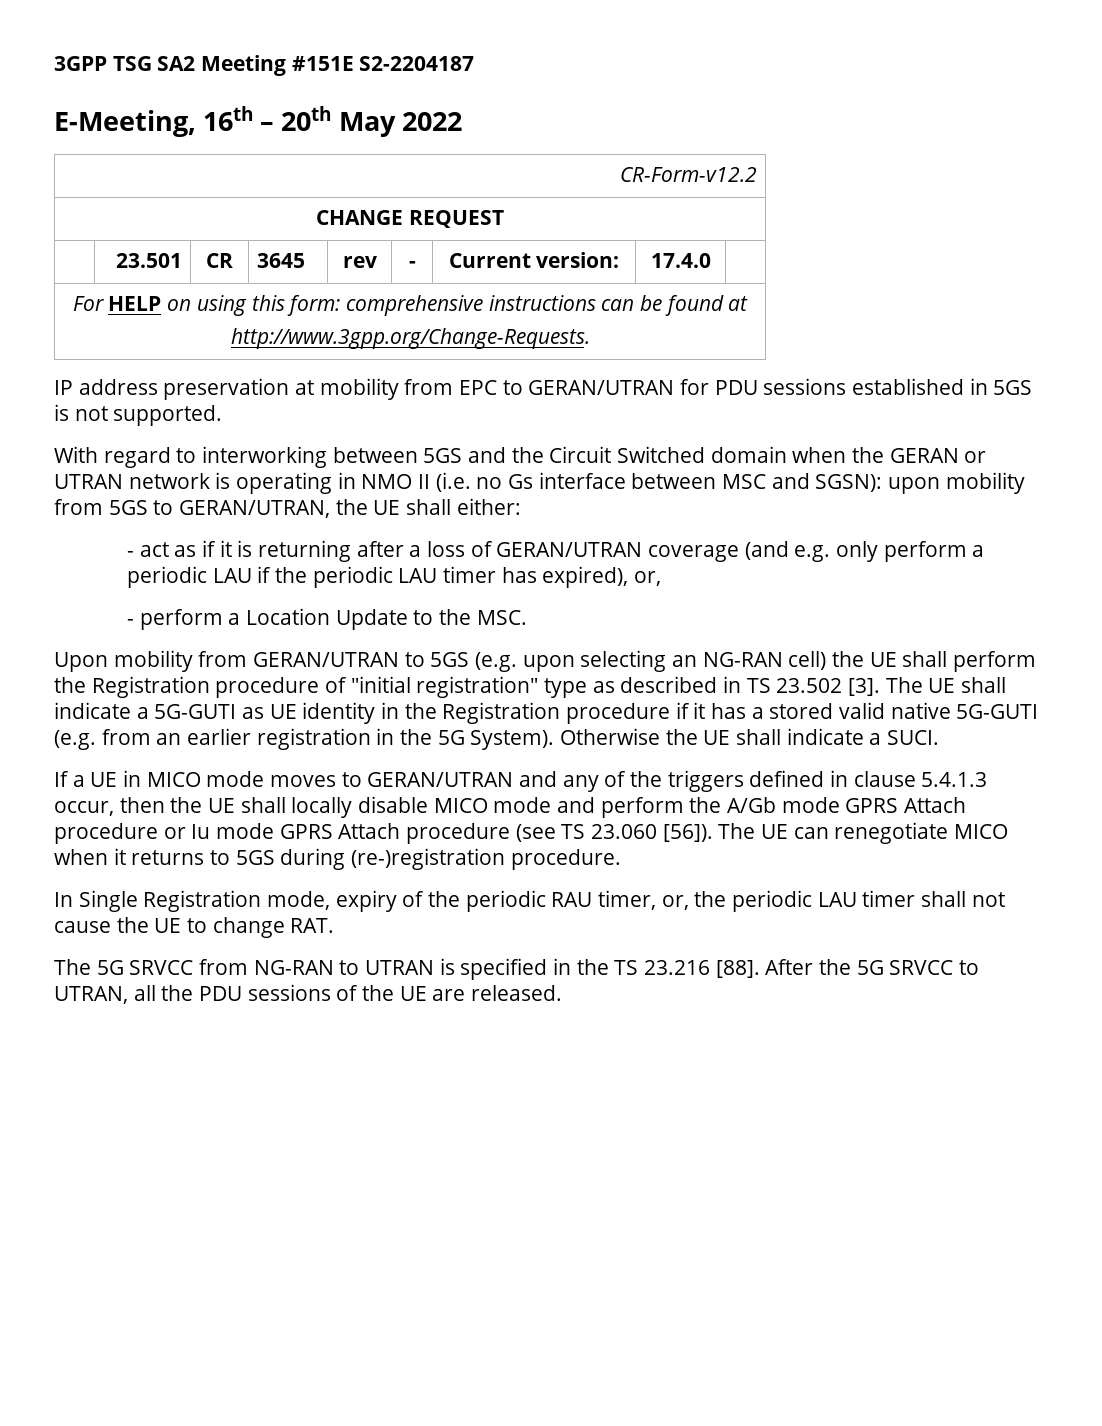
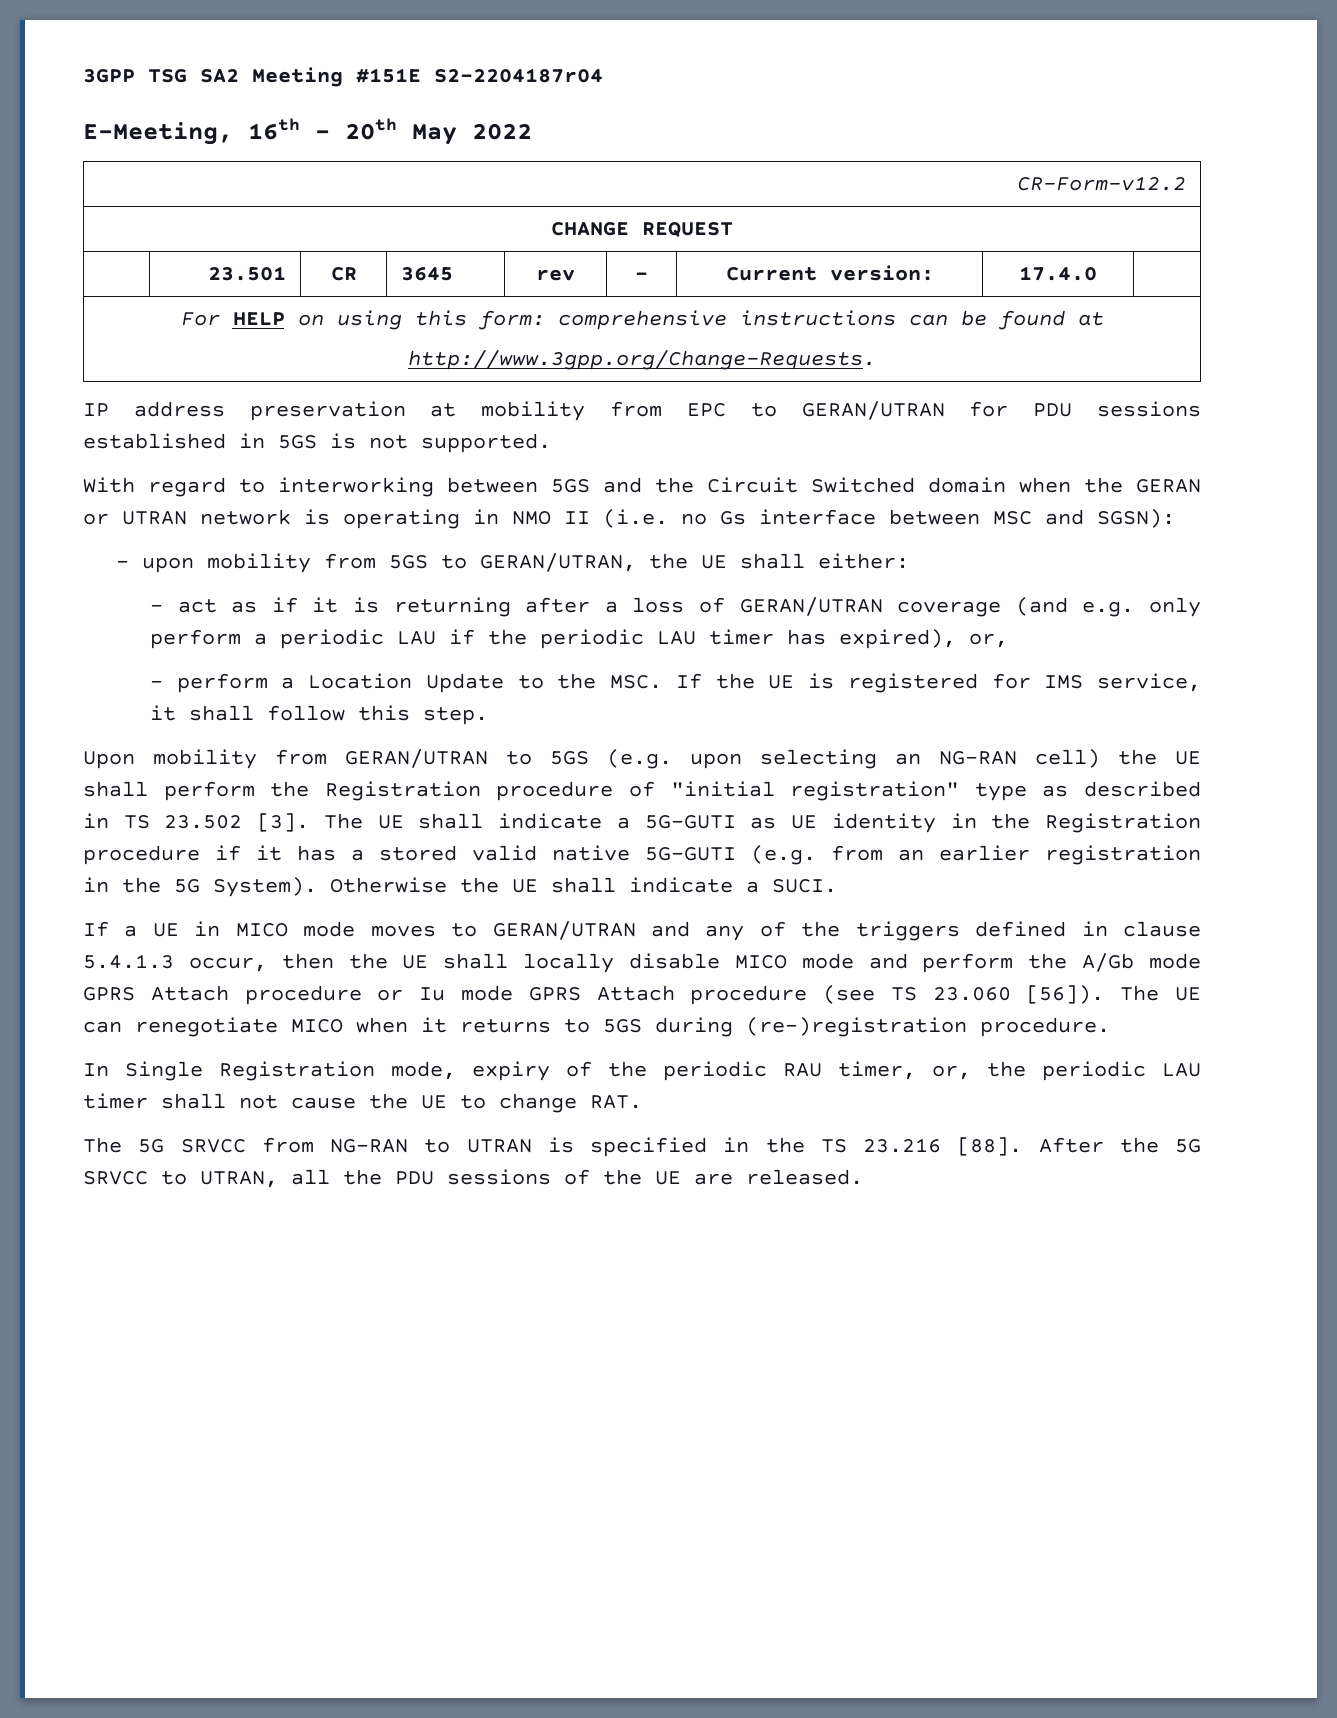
[359,56,475,71] S2-2204187 -> [434,68,603,83] S2-2204187r04
(883, 483) none -> [116,560,130,568] // -
(527, 617) none -> [675,673,1201,693] [149,705,488,725] If the UE is registered for IMS service, it shall follow this step.

